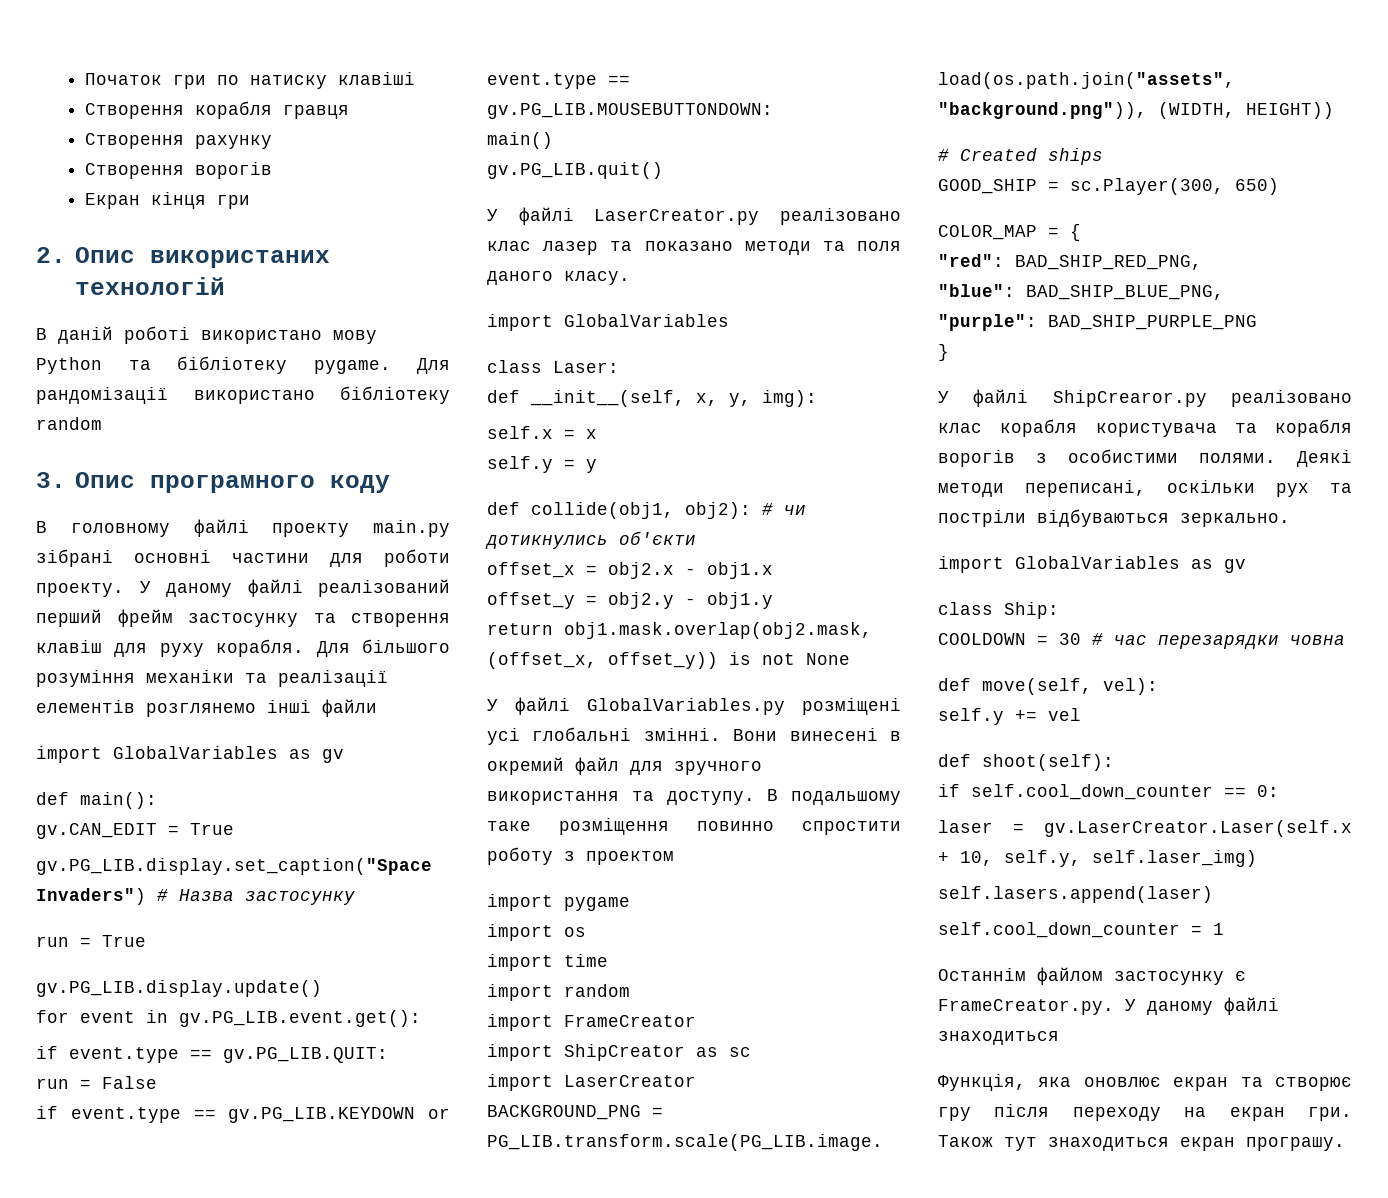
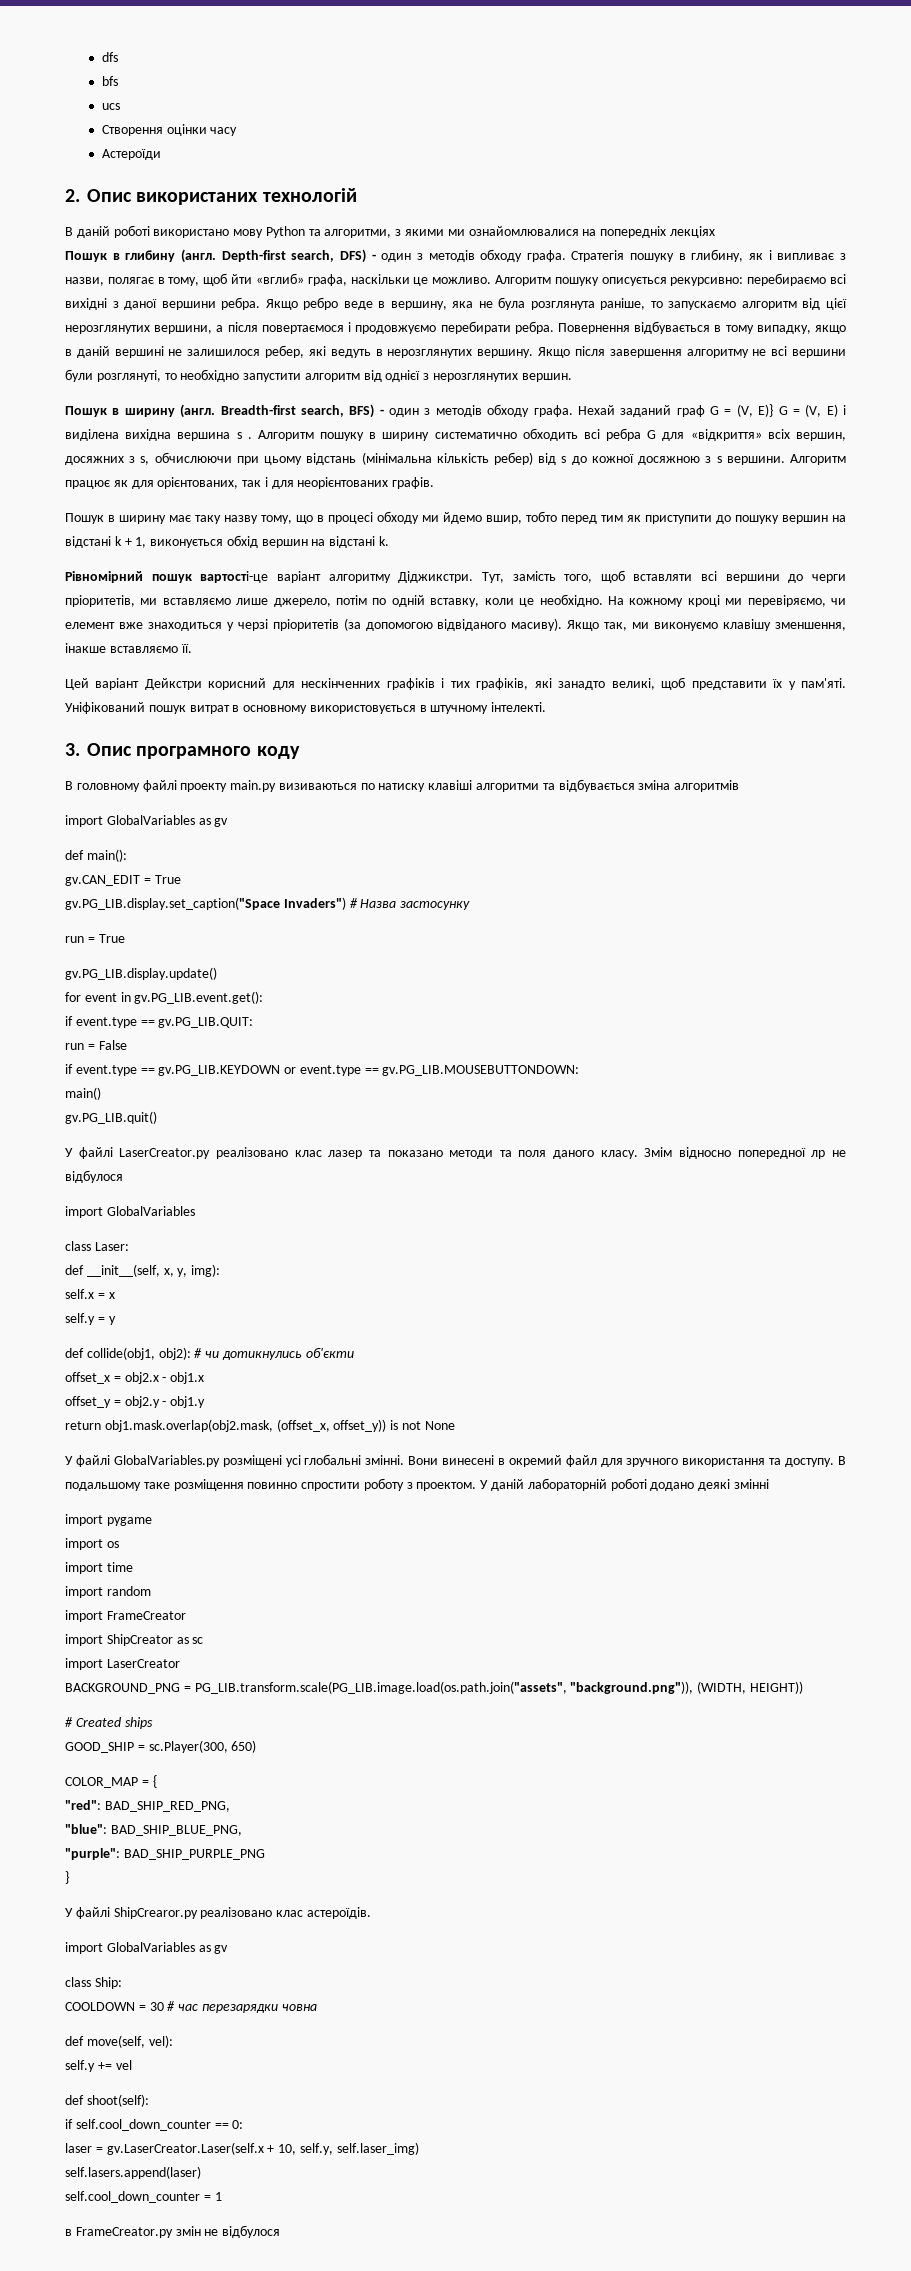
[84,72,415,89] [84,101,349,119] [84,133,272,149] [84,162,272,179] [84,192,250,209] Початок гри по натиску клавіші // Створення корабля гравця // Створення рахунку // Створення ворогів // Екран кінця гри -> [101,52,118,62] [101,76,118,86] [101,103,120,110] [101,124,238,136] [101,149,161,160] dfs // bfs // ucs // Створення оцінки часу // Астероїди
[177,356,450,374] [36,386,450,404] [36,417,102,430] бібліотеку pygame. Для рандомізації використано бібліотеку random -> [324,226,715,238] [65,249,846,263] [65,273,846,286] [65,297,847,310] [65,321,846,334] [65,345,847,358] [65,369,572,382] [65,404,846,418] [65,428,846,441] [65,452,846,465] [65,477,435,489] [65,511,846,524] [65,535,390,548] [65,570,846,583] [65,594,846,607] [65,618,846,631] [65,643,192,653] [65,677,847,690] [65,702,547,714] алгоритми, з якими ми ознайомлювалися на попередніх лекціях // Пошук в глибину (англ. Depth-first search, DFS) - один з методів обходу графа. Стратегія пошуку в глибину, як і випливає з назви, полягає в тому, щоб йти «вглиб» графа, наскільки це можливо. Алгоритм пошуку описується рекурсивно: перебираємо всі вихідні з даної вершини ребра. Якщо ребро веде в вершину, яка не була розглянута раніше, то запускаємо алгоритм від цієї нерозглянутих вершини, а після повертаємося і продовжуємо перебирати ребра. Повернення відбувається в тому випадку, якщо в даній вершині не залишилося ребер, які ведуть в нерозглянутих вершину. Якщо після завершення алгоритму не всі вершини були розглянуті, то необхідно запустити алгоритм від однієї з нерозглянутих вершин. // Пошук в ширину (англ. Breadth-first search, BFS) - один з методів обходу графа. Нехай заданий граф G = (V, E)} G = (V, E) і виділена вихідна вершина s . Алгоритм пошуку в ширину систематично обходить всі ребра G для «відкриття» всіх вершин, досяжних з s, обчислюючи при цьому відстань (мінімальна кількість ребер) від s до кожної досяжною з s вершини. Алгоритм працює як для орієнтованих, так і для неорієнтованих графів. // Пошук в ширину має таку назву тому, що в процесі обходу ми йдемо вшир, тобто перед тим як приступити до пошуку вершин на відстані k + 1, виконується обхід вершин на відстані k. // Рівномірний пошук вартості-це варіант алгоритму Діджикстри. Тут, замість того, щоб вставляти всі вершини до черги пріоритетів, ми вставляємо лише джерело, потім по одній вставку, коли це необхідно. На кожному кроці ми перевіряємо, чи елемент вже знаходиться у черзі пріоритетів (за допомогою відвіданого масиву). Якщо так, ми виконуємо клавішу зменшення, інакше вставляємо її. // Цей варіант Дейкстри корисний для нескінченних графіків і тих графіків, які занадто великі, щоб представити їх у пам'яті. Уніфікований пошук витрат в основному використовується в штучному інтелекті.
[36,549,450,567] [36,579,450,597] [36,609,450,627] [36,639,450,657] [36,670,388,687] [36,699,377,717] зібрані основні частини для роботи проекту. У даному файлі реалізований перший фрейм застосунку та створення клавіш для руху корабля. Для більшого розуміння механіки та реалізації елементів розглянемо інші файли -> [278,779,740,792] визиваються по натиску клавіші алгоритми та відбувається зміна алгоритмів
(630, 278) none -> [644,1147,846,1159] [65,1170,123,1183] Змім відносно попередної лр не відбулося
[586,851,674,865] проектом -> [416,1478,769,1491] проектом. У даній лабораторній роботі додано деякі змінні
[1000,419,1352,437] [938,449,1352,467] [938,480,1352,497] [938,509,1290,527] корабля користувача та корабля ворогів з особистими полями. Деякі методи переписані, оскільки рух та постріли відбуваються зеркально. -> [306,1907,371,1919] астероїдів.
[938,967,1246,985] [938,997,1279,1015] [938,1031,1059,1045] [938,1074,1352,1091] [938,1104,1352,1121] [938,1135,1345,1151] Останнім файлом застосунку є FrameCreator.py. У даному файлі знаходиться // Функція, яка оновлює екран та створює гру після переходу на екран гри. Також тут знаходиться екран програшу. -> [65,2225,281,2238] в FrameCreator.py змін не відбулося

